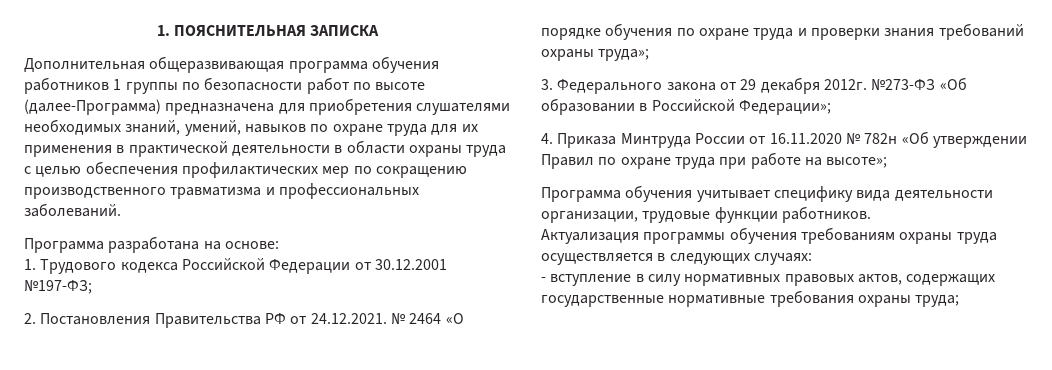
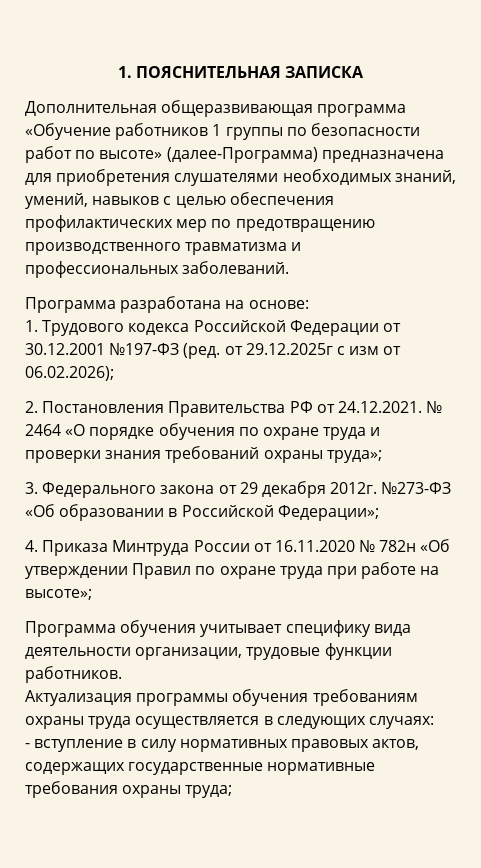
[371,56,439,73] обучения -> [25,123,111,140] «Обучение
[375,82,426,90] высоте -> [99,150,163,159] высоте»
[310,124,478,136] [24,140,507,157] по охране труда для их применения в практической деятельности в области охраны труда -> (160, 200) none
[375,166,467,178] сокращению -> [235,219,375,232] предотвращению
[24,280,92,294] №197-ФЗ; -> [109,343,402,359] [25,366,114,381] №197-ФЗ (ред. от 29.12.2025г с изм от 06.02.2026);

